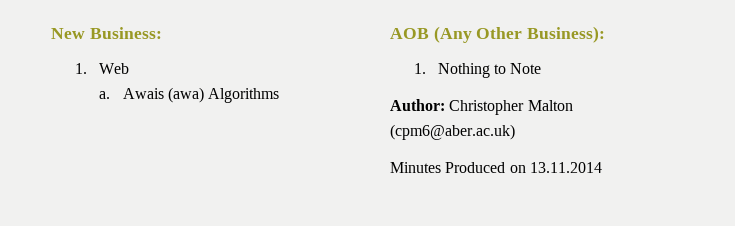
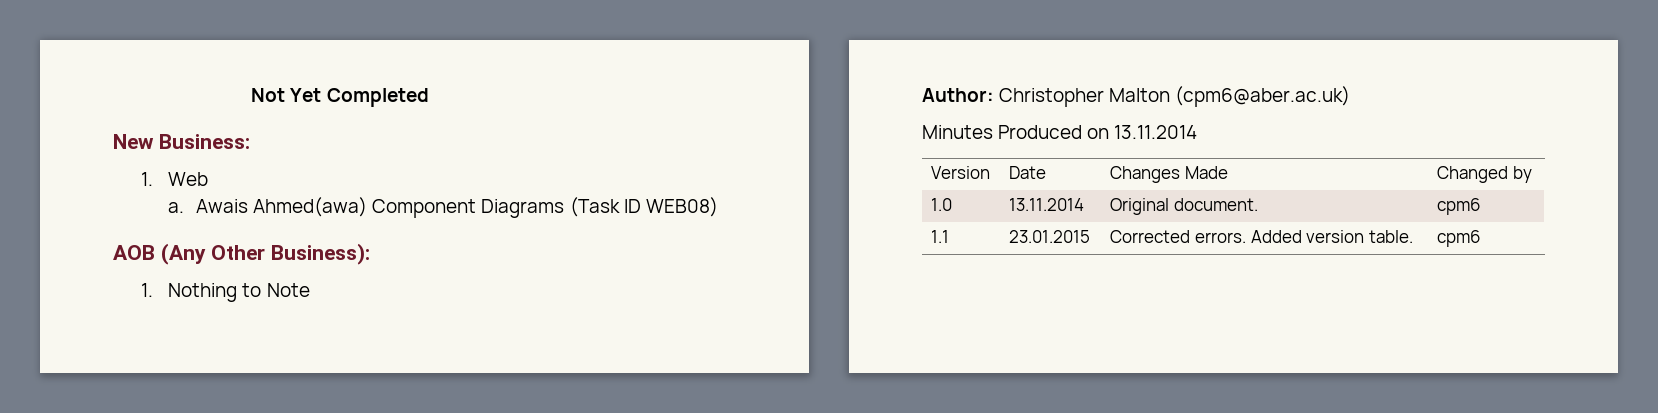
(51, 33) none -> [251,88,429,107] Not Yet Completed //
[168,87,280,103] (awa) Algorithms -> [253,197,718,218] Ahmed(awa) Component Diagrams (Task ID WEB08)
(602, 167) none -> [931,166,991,179] [1009,166,1047,179] [1110,166,1229,183] [1437,166,1533,183] [931,198,953,211] [1009,198,1085,211] [1110,198,1259,215] [1437,198,1482,215] [931,230,950,243] [1009,230,1091,243] [1110,230,1413,243] [1437,230,1482,247] // Version | Date | Changes Made | Changed by // 1.0 | 13.11.2014 | Original document. | cpm6 // 1.1 | 23.01.2015 | Corrected errors. Added version table. | cpm6

